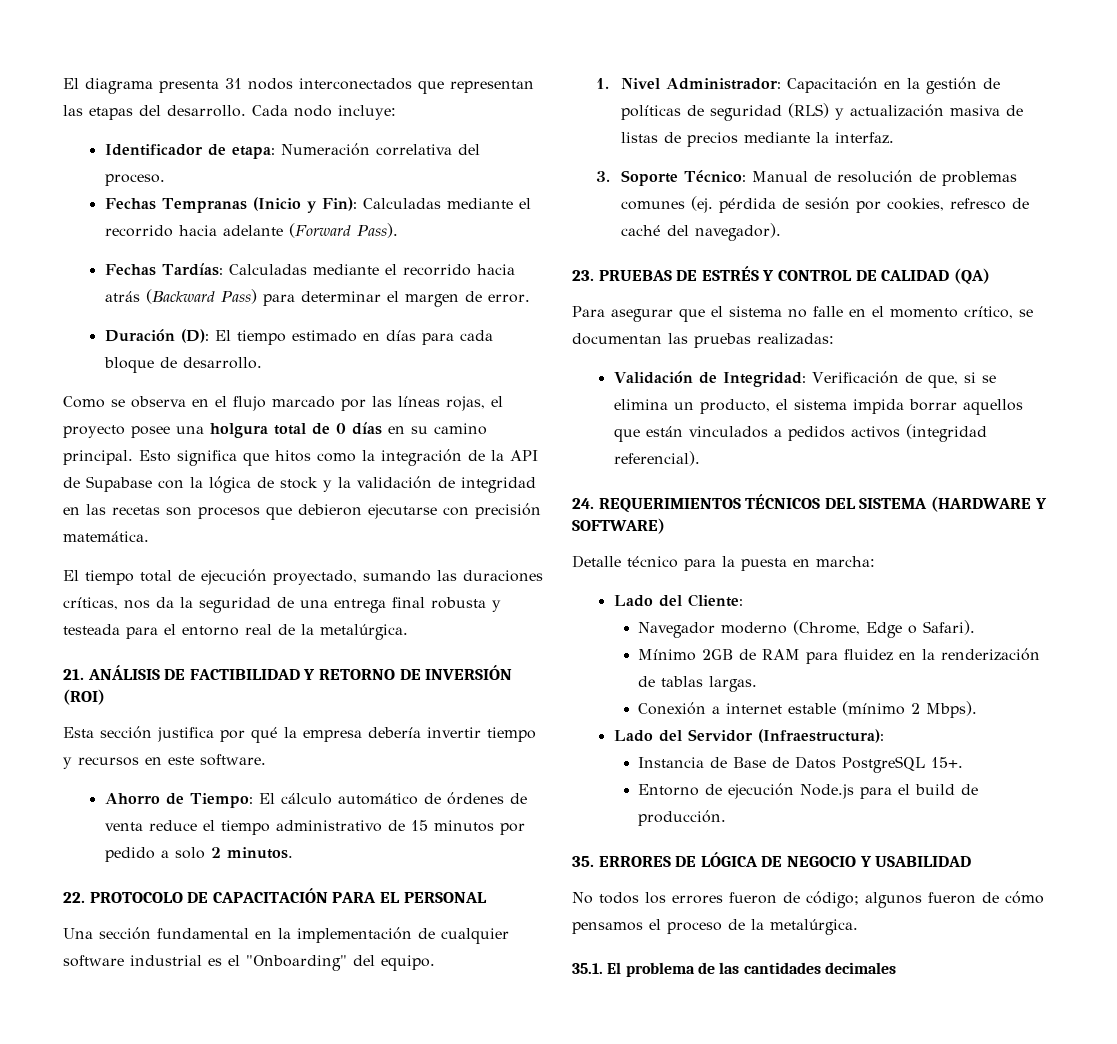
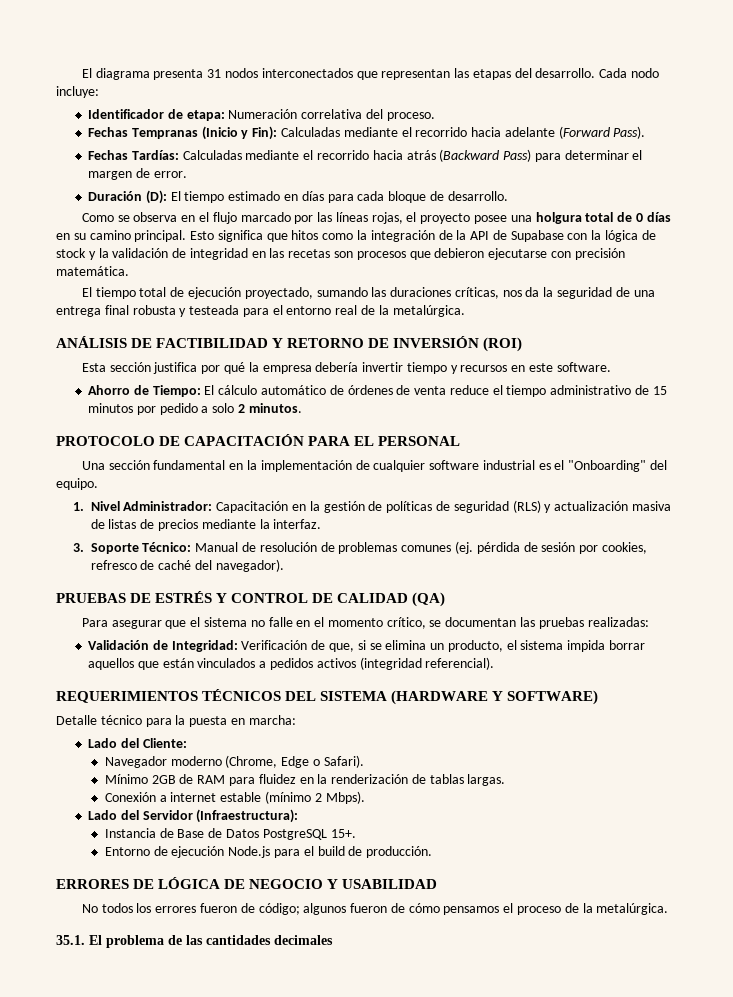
[63,669,84,680] 21. -> (465, 311) none
[63,892,85,903] 22. -> (302, 408) none
[572,270,594,281] 23. -> (284, 565) none
[572,498,594,509] 24. -> (495, 663) none
[572,856,594,867] 35. -> (433, 852) none

